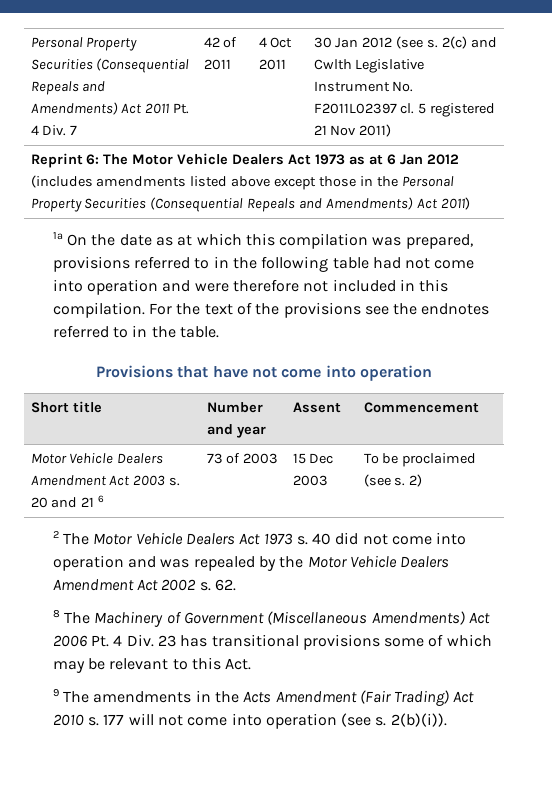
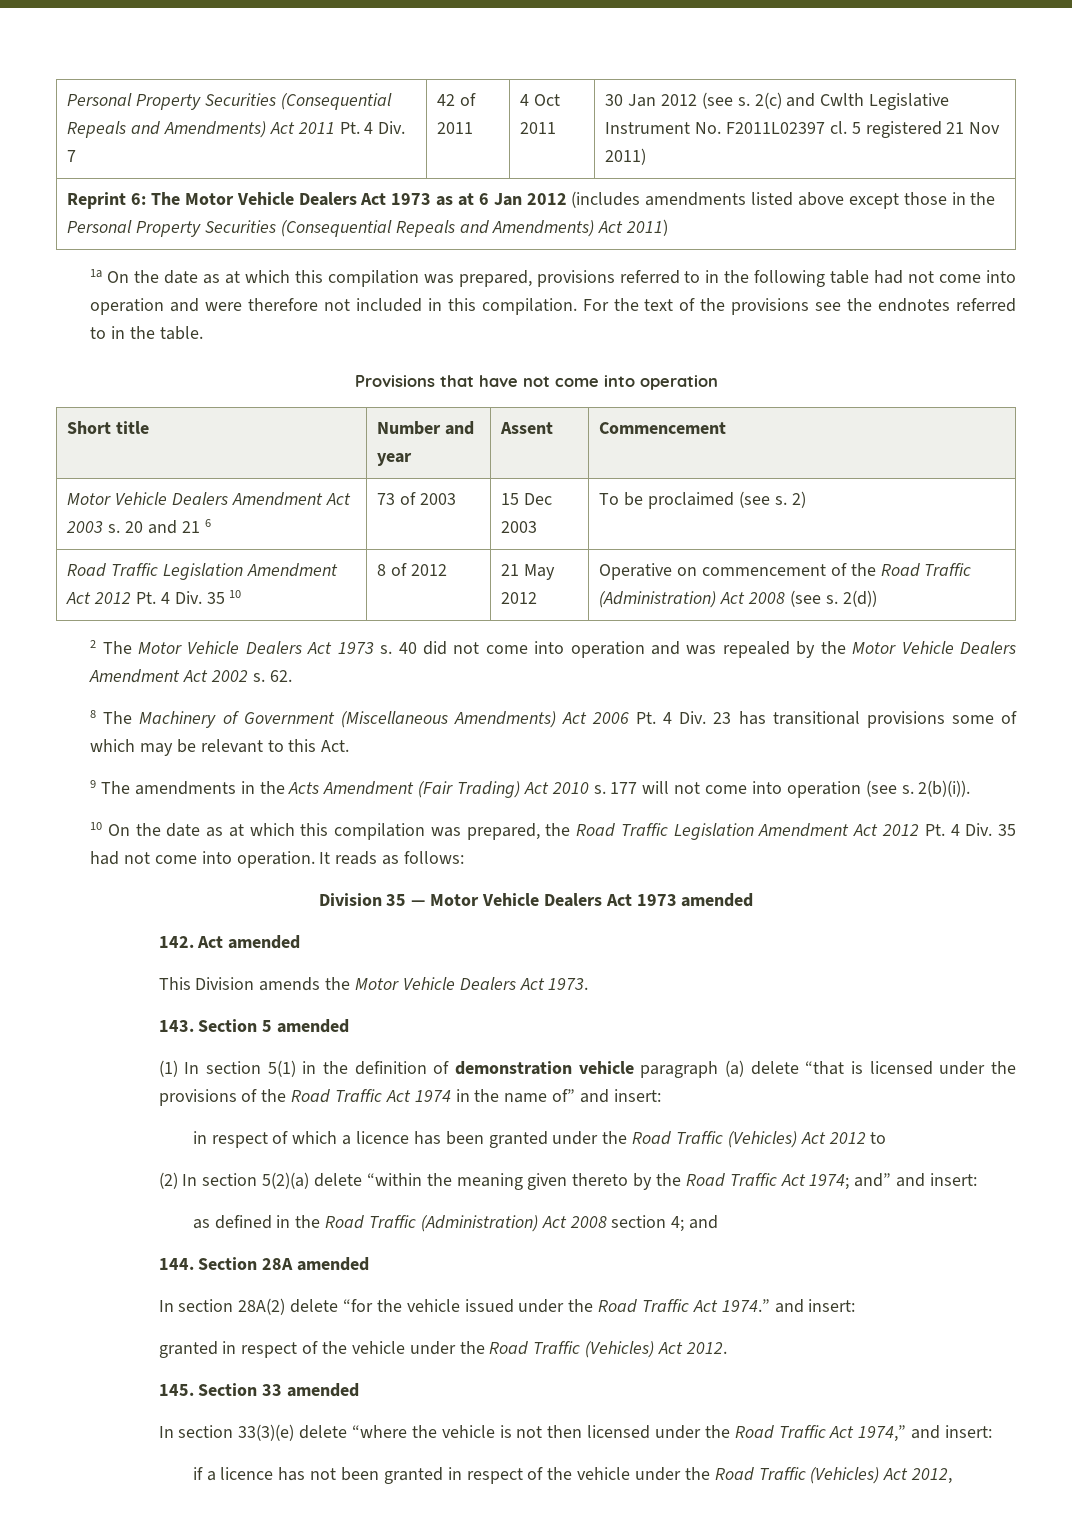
(423, 480) none -> [67,563,338,580] [66,590,242,604] [377,563,447,576] [501,564,556,580] [501,592,538,604] [599,563,972,580] [599,590,877,608] // Road Traffic Legislation Amendment Act 2012 Pt. 4 Div. 35 10 | 8 of 2012 | 21 May 2012 | Operative on commencement of the Road Traffic (Administration) Act 2008 (see s. 2(d))
(447, 720) none -> [90,822,1017,840] [90,851,465,868] [318,893,754,907] [158,935,301,949] [158,977,589,991] [158,1019,350,1033] [158,1060,1016,1078] [158,1089,661,1106] [192,1131,887,1148] [158,1172,977,1190] [192,1215,719,1232] [158,1257,370,1271] [158,1298,856,1315] [158,1341,727,1358] [158,1383,360,1397] [158,1424,992,1442] [192,1467,953,1484] // 10 On the date as at which this compilation was prepared, the Road Traffic Legislation Amendment Act 2012 Pt. 4 Div. 35 had not come into operation. It reads as follows: // Division 35 — Motor Vehicle Dealers Act 1973 amended // 142. Act amended // This Division amends the Motor Vehicle Dealers Act 1973. // 143. Section 5 amended // (1) In section 5(1) in the definition of demonstration vehicle paragraph (a) delete “that is licensed under the provisions of the Road Traffic Act 1974 in the name of” and insert: // in respect of which a licence has been granted under the Road Traffic (Vehicles) Act 2012 to // (2) In section 5(2)(a) delete “within the meaning given thereto by the Road Traffic Act 1974; and” and insert: // as defined in the Road Traffic (Administration) Act 2008 section 4; and // 144. Section 28A amended // In section 28A(2) delete “for the vehicle issued under the Road Traffic Act 1974.” and insert: // granted in respect of the vehicle under the Road Traffic (Vehicles) Act 2012. // 145. Section 33 amended // In section 33(3)(e) delete “where the vehicle is not then licensed under the Road Traffic Act 1974,” and insert: // if a licence has not been granted in respect of the vehicle under the Road Traffic (Vehicles) Act 2012,

